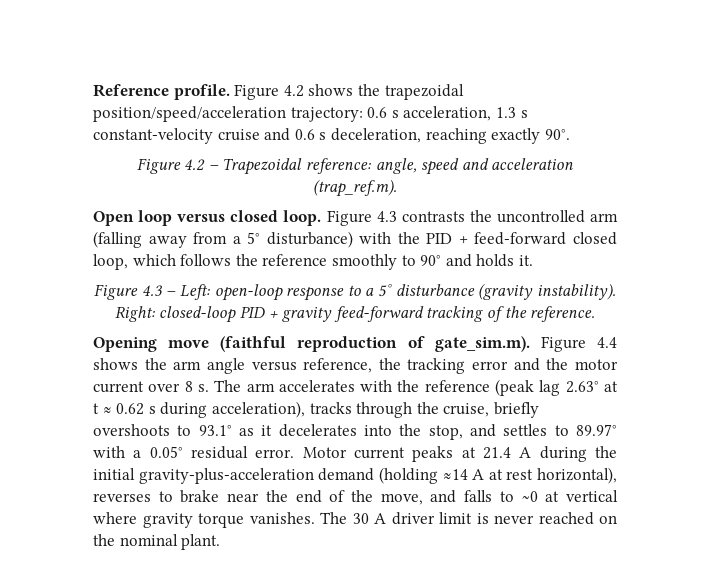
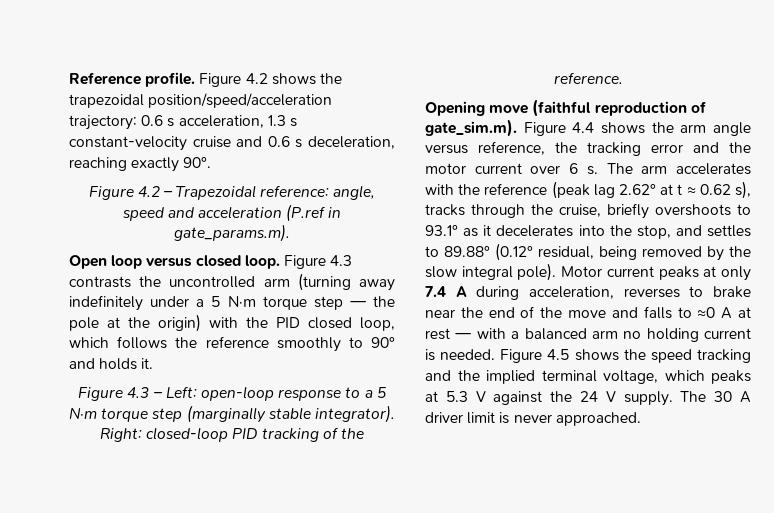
[313,179,397,197] (trap_ref.m). -> [286,204,342,222] [174,224,290,242] (P.ref in gate_params.m).
[93,231,353,248] (falling away from a 5° disturbance) -> [297,273,395,291] [69,295,395,311] [69,314,201,332] (turning away indefinitely under a 5 N·m torque step — the pole at the origin)
[458,232,567,245] + feed-forward -> (300, 322) none
[377,283,616,300] [114,306,424,323] 5° disturbance (gravity instability). Right: closed-loop PID + gravity feed-forward -> [376,387,386,398] [69,405,395,423] [99,427,258,442] 5 N·m torque step (marginally stable integrator). Right: closed-loop PID
[184,381,193,392] 8 -> [569,163,579,174] 6
[565,381,599,393] 2.63° -> [619,184,656,195] 2.62°
[148,401,305,418] s during acceleration), -> [735,181,751,199] s),
[575,424,617,436] [93,446,617,462] [93,467,617,484] 89.97° with a 0.05° residual error. Motor current peaks at 21.4 A during the initial gravity-plus-acceleration demand (holding ≈14 A at rest horizontal), -> [444,243,751,261] [425,263,751,281] [425,286,614,300] 89.88° (0.12° residual, being removed by the slow integral pole). Motor current peaks at only 7.4 A during acceleration,
[380,493,423,505] move, -> [568,310,607,318] move
[521,490,619,502] [93,512,315,528] ~0 at vertical where gravity torque vanishes. -> [697,307,751,319] [425,328,751,342] [425,349,751,363] [425,370,751,384] [425,391,673,406] ≈0 A at rest — with a balanced arm no holding current is needed. Figure 4.5 shows the speed tracking and the implied terminal voltage, which peaks at 5.3 V against the 24 V supply.
[538,512,617,525] [93,534,221,550] reached on the nominal plant. -> [555,412,641,426] approached.

